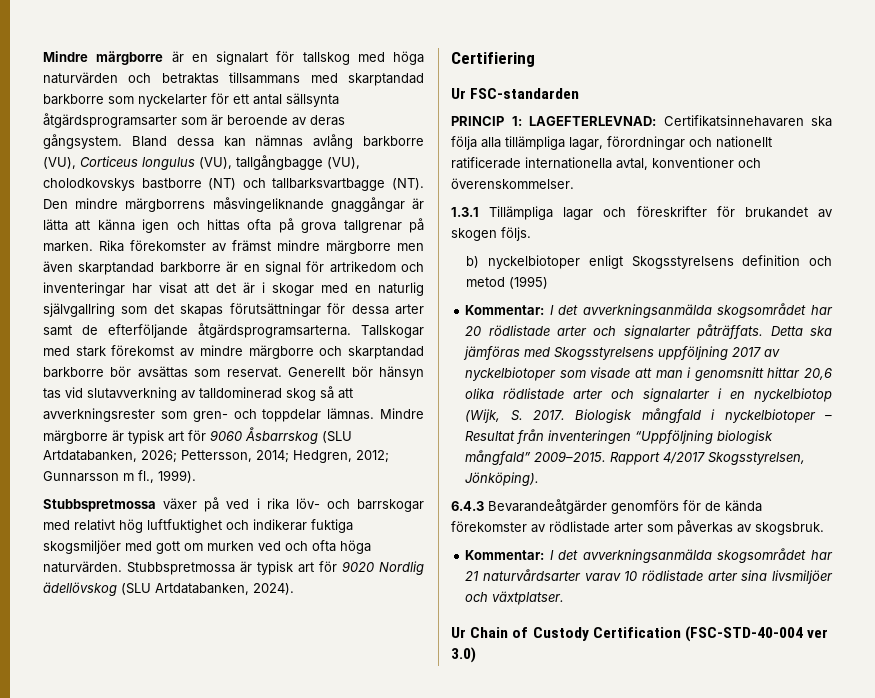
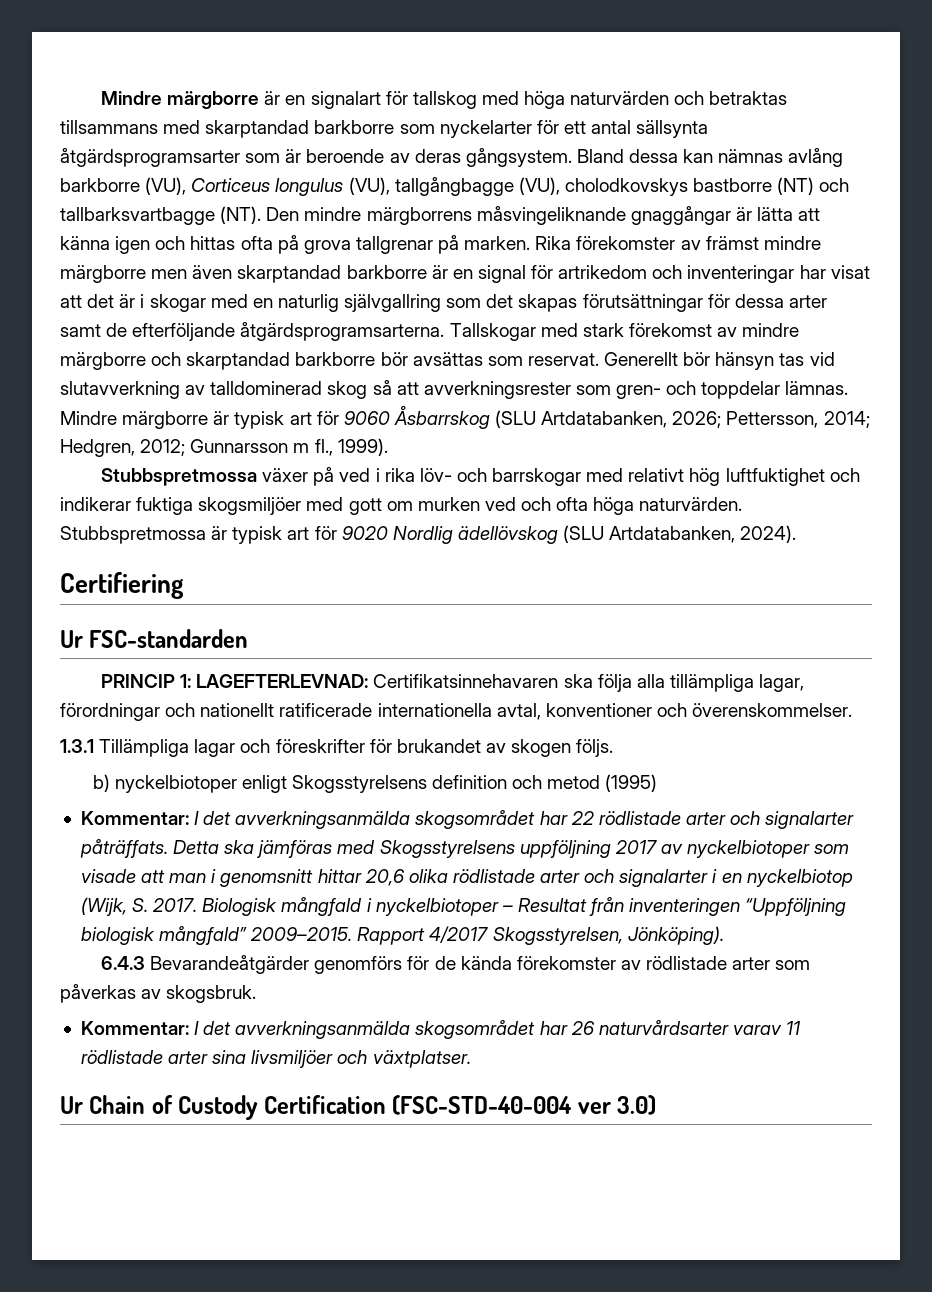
[465,326,483,336] 20 -> [570,811,594,825] 22
[465,571,480,581] 21 -> [570,1021,595,1035] 26
[624,571,639,581] 10 -> [786,1021,801,1035] 11

